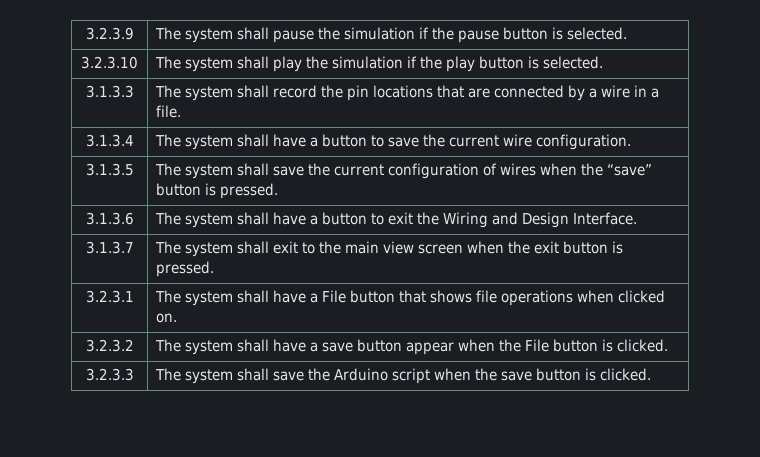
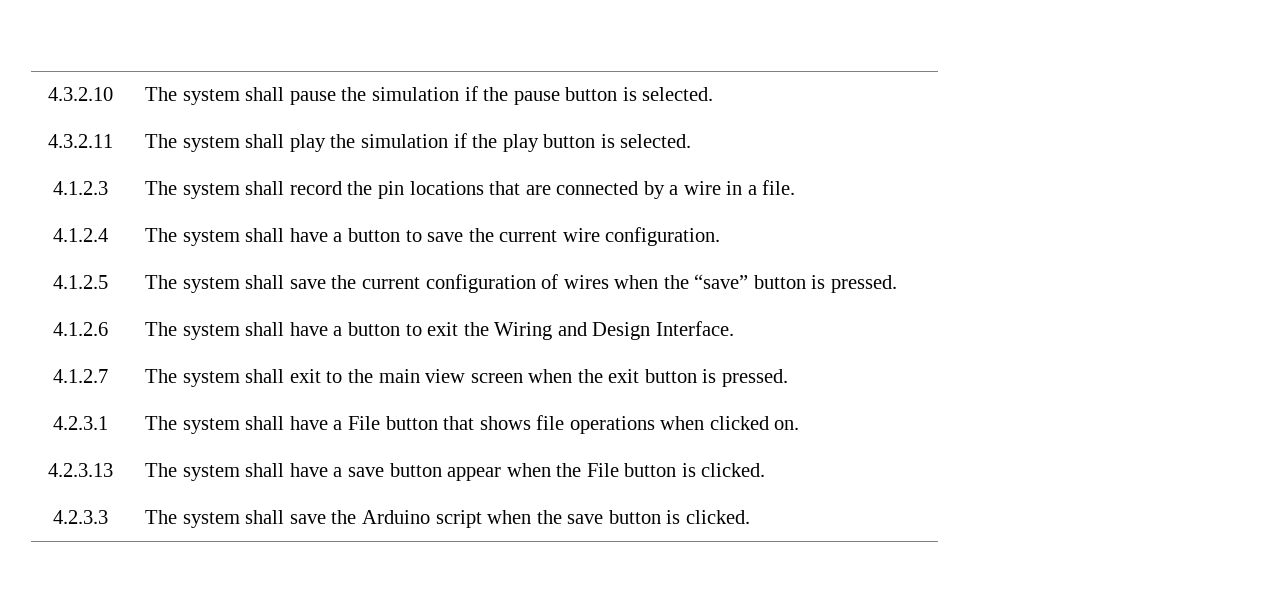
[85,27,134,40] 3.2.3.9 -> [48,87,113,101] 4.3.2.10
[81,56,138,69] 3.2.3.10 -> [48,134,113,148] 4.3.2.11
[85,85,134,98] 3.1.3.3 -> [53,181,108,195] 4.1.2.3
[85,134,134,147] 3.1.3.4 -> [53,228,108,242] 4.1.2.4
[85,163,134,176] 3.1.3.5 -> [53,275,108,289] 4.1.2.5
[85,212,134,225] 3.1.3.6 -> [53,322,108,336] 4.1.2.6
[85,241,134,254] 3.1.3.7 -> [53,369,108,383] 4.1.2.7
[85,290,134,303] 3.2.3.1 -> [53,416,108,430] 4.2.3.1
[85,339,134,352] 3.2.3.2 -> [48,463,113,477] 4.2.3.13
[85,368,134,381] 3.2.3.3 -> [53,510,108,524] 4.2.3.3

